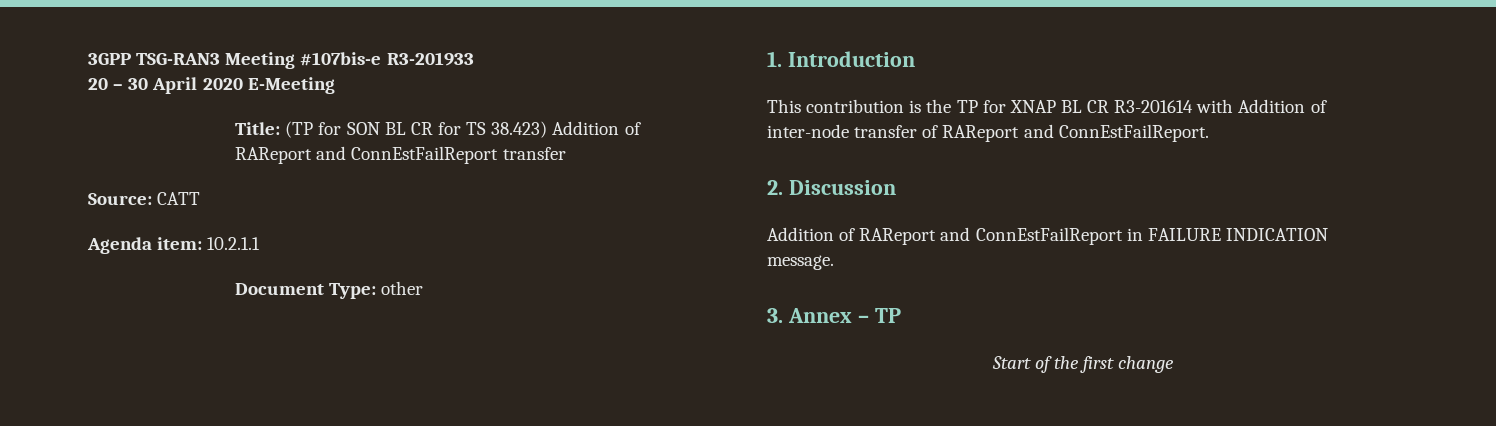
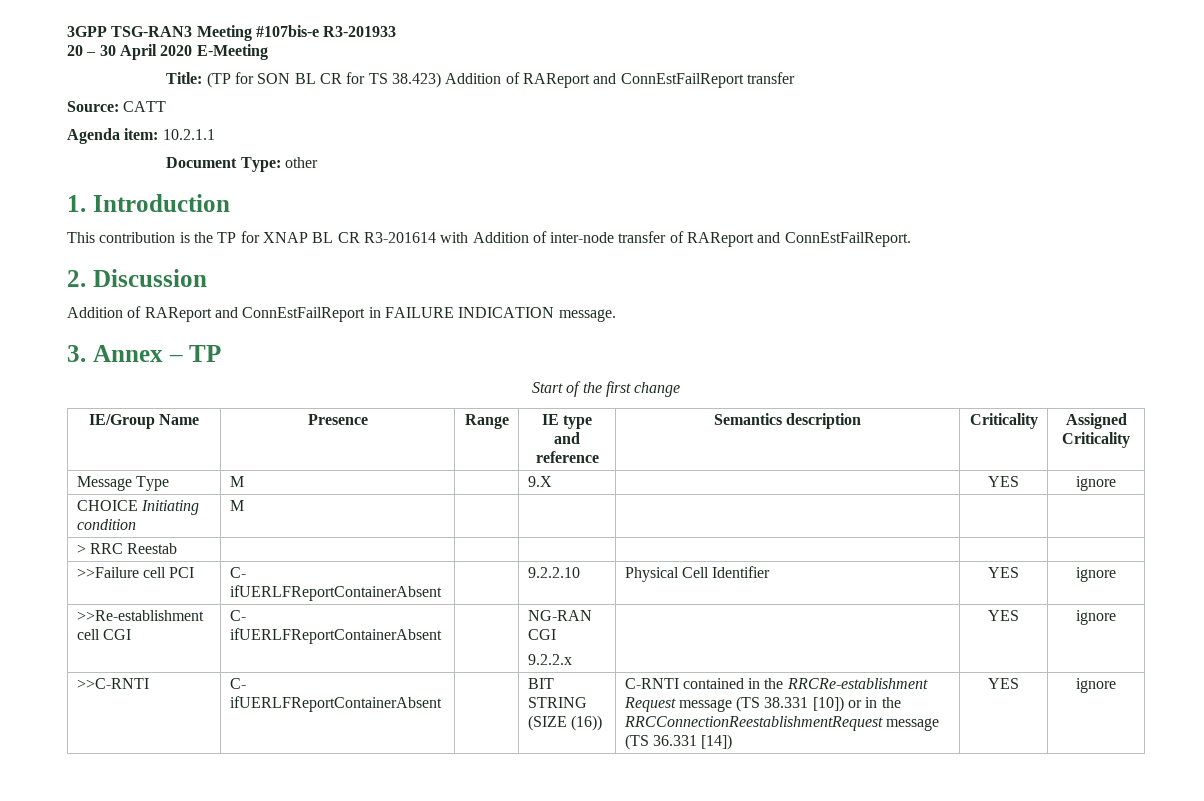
(1175, 364) none -> [88,414,200,429] [307,414,368,425] [464,414,509,429] [541,414,593,429] [554,432,580,444] [535,451,599,463] [713,413,862,429] [969,413,1038,429] [1065,413,1127,429] [1062,432,1130,448] [76,476,169,491] [229,476,244,487] [527,476,552,487] [988,476,1019,487] [1076,476,1116,491] [76,500,199,515] [76,519,136,530] [229,500,244,511] [76,543,178,554] [76,567,195,578] [229,567,246,578] [229,585,442,601] [527,567,580,578] [624,566,771,582] [988,567,1019,578] [1076,567,1116,582] [76,610,204,621] [76,629,131,640] [229,610,246,621] [229,628,442,644] [527,610,592,621] [527,629,556,640] [527,654,572,665] [988,610,1019,621] [1076,610,1116,625] [76,678,149,689] [229,678,246,689] [229,696,442,712] [527,678,554,689] [527,697,587,708] [527,715,602,731] [624,678,928,689] [623,696,901,712] [623,716,939,731] [624,734,733,750] [988,678,1019,689] [1076,678,1116,693] // IE/Group Name | Presence | Range | IE type and reference | Semantics description | Criticality | Assigned Criticality // Message Type | M | | 9.X | | YES | ignore // CHOICE Initiating condition | M | | | | | // > RRC Reestab | | | | | | // >>Failure cell PCI | C- ifUERLFReportContainerAbsent | | 9.2.2.10 | Physical Cell Identifier | YES | ignore // >>Re-establishment cell CGI | C- ifUERLFReportContainerAbsent | | NG-RAN CGI // 9.2.2.x | | YES | ignore // >>C-RNTI | C- ifUERLFReportContainerAbsent | | BIT STRING (SIZE (16)) | C-RNTI contained in the RRCRe-establishment Request message (TS 38.331 [10]) or in the RRCConnectionReestablishmentRequest message (TS 36.331 [14]) | YES | ignore

